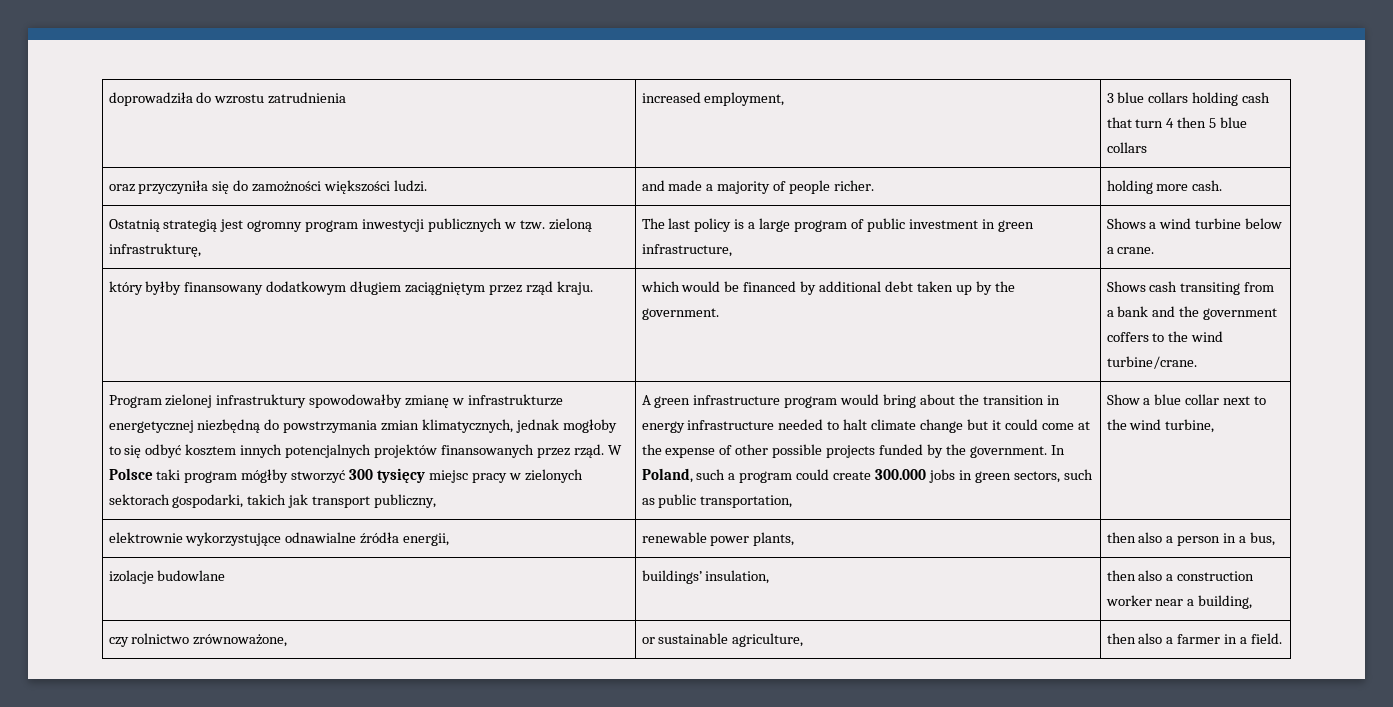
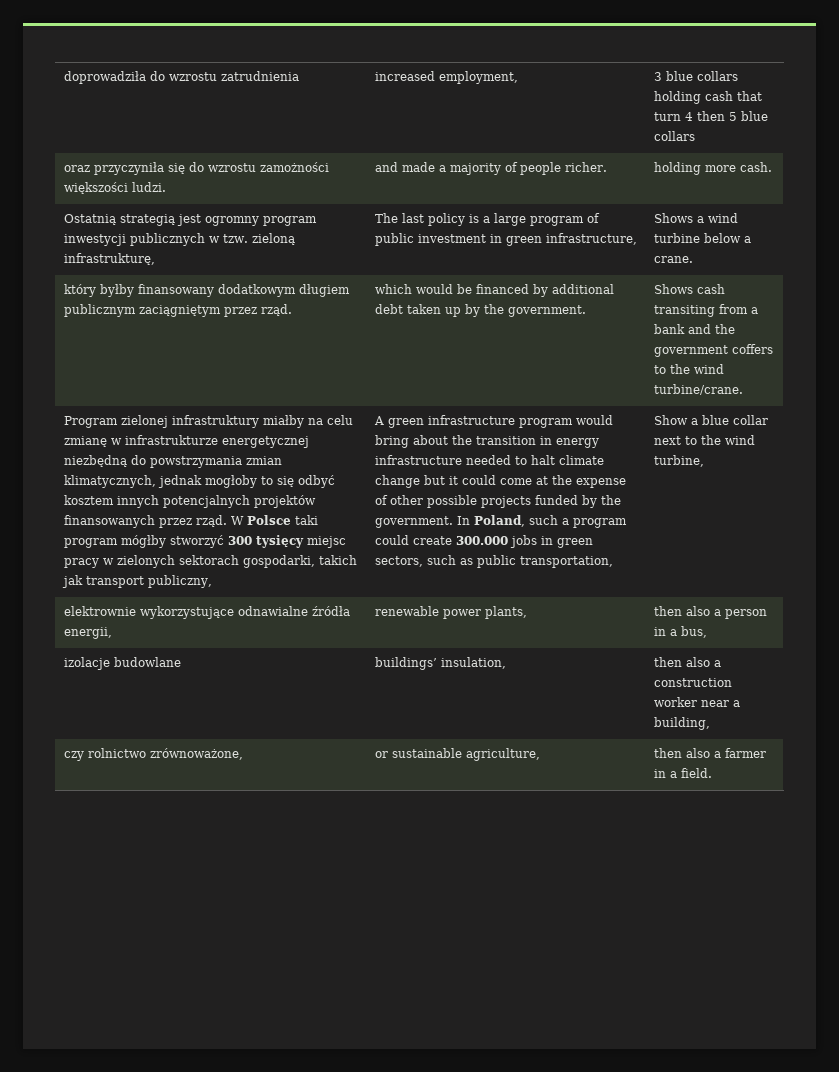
(249, 185) none -> [207,163,256,172] wzrostu
(402, 288) none -> [63,304,136,317] publicznym
[525,281,593,295] rząd kraju. -> [260,304,292,316] rząd.
[309,394,403,408] spowodowałby -> [262,415,353,428] miałby na celu

